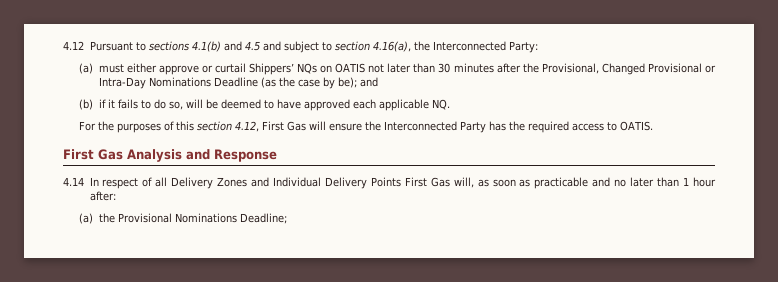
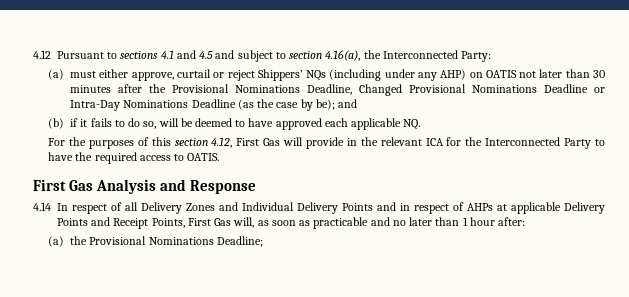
[191,41,221,52] 4.1(b) -> [160,50,174,59] 4.1
[158,63,318,75] approve or curtail Shippers’ NQs -> [131,69,467,81] approve, curtail or reject Shippers’ NQs (including under any AHP)
[541,63,702,75] Provisional, Changed Provisional -> [172,84,589,96] Provisional Nominations Deadline, Changed Provisional Nominations Deadline
[329,123,363,131] ensure -> [305,137,462,149] provide in the relevant ICA for
[489,121,507,131] has -> [594,139,605,146] [48,152,74,161] to have
(401, 182) none -> [377,202,605,214] [57,217,185,229] and in respect of AHPs at applicable Delivery Points and Receipt Points,

